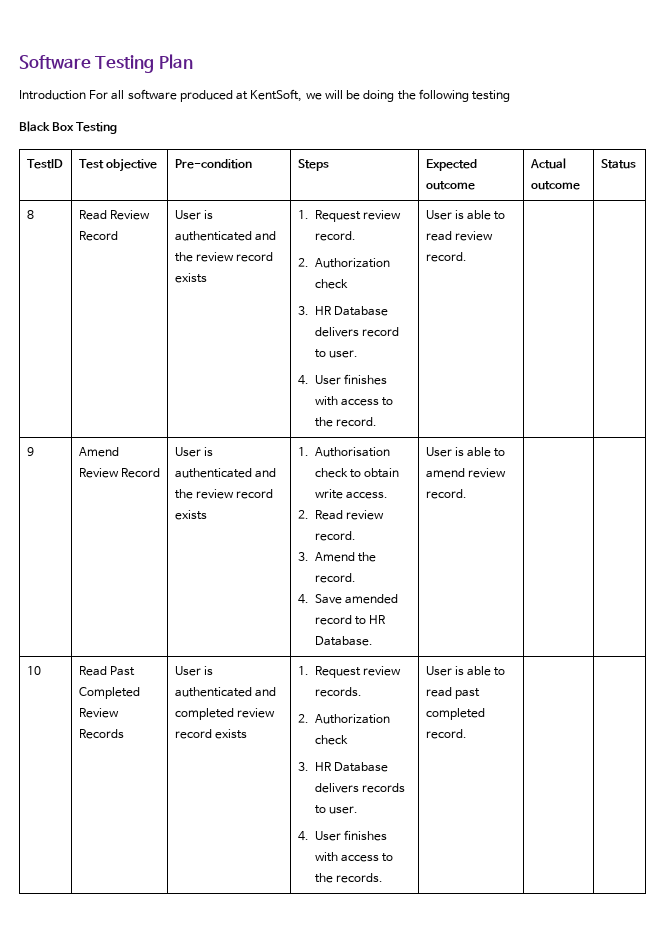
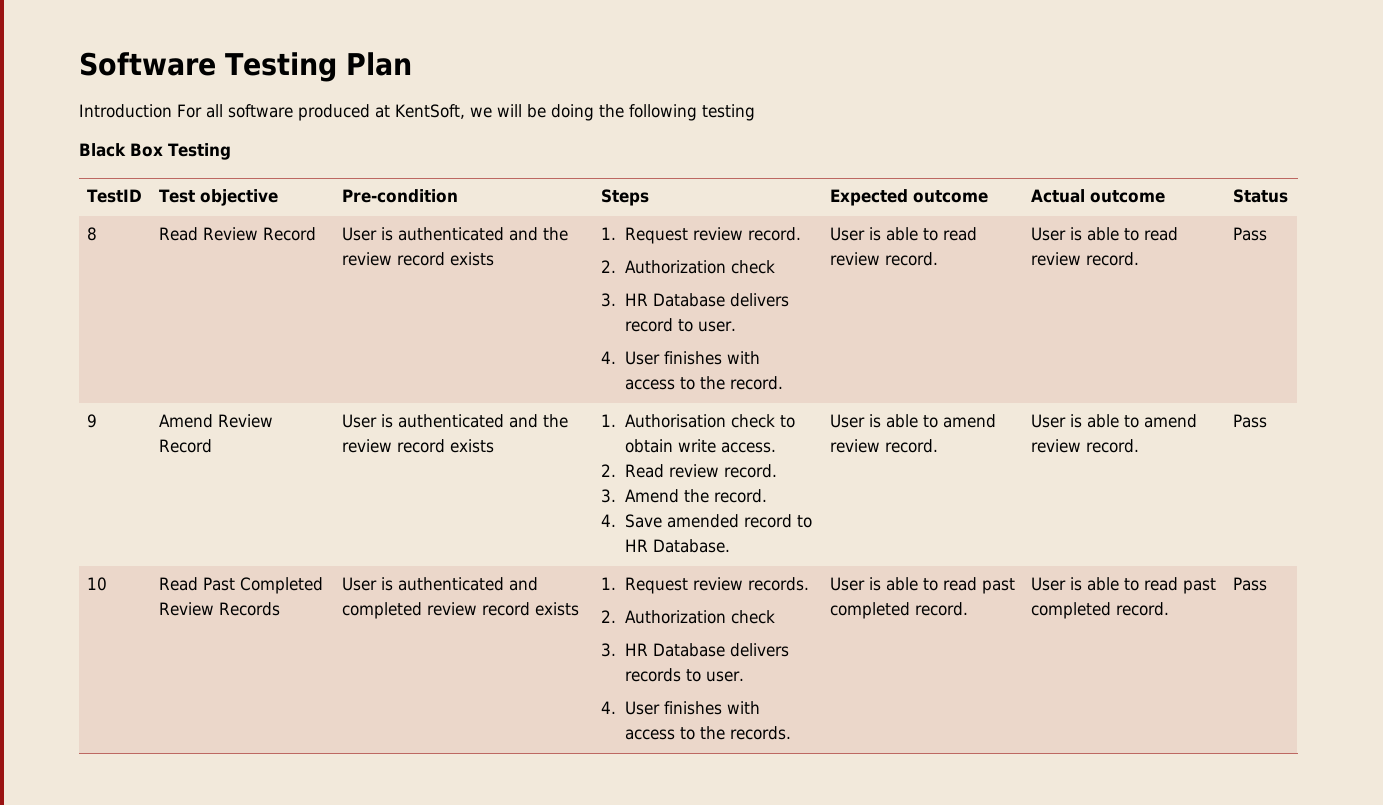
(467, 257) | -> [1031,227,1179,241] [1031,252,1140,266] [1233,227,1268,241] User is able to read review record. | Pass
(467, 494) | -> [1031,414,1198,428] [1031,439,1140,453] [1233,414,1268,428] User is able to amend review record. | Pass
(467, 734) | -> [1031,577,1217,594] [1031,602,1170,619] [1233,577,1268,591] User is able to read past completed record. | Pass

